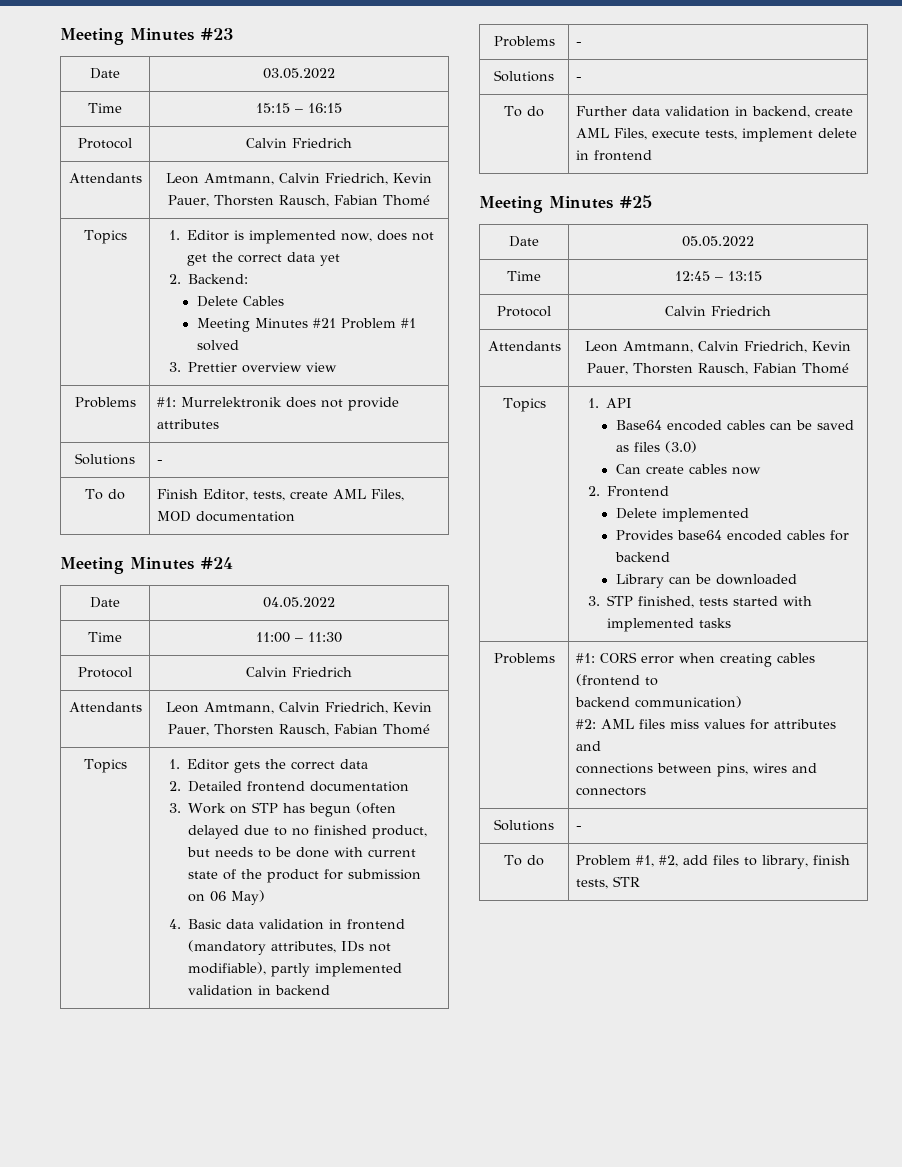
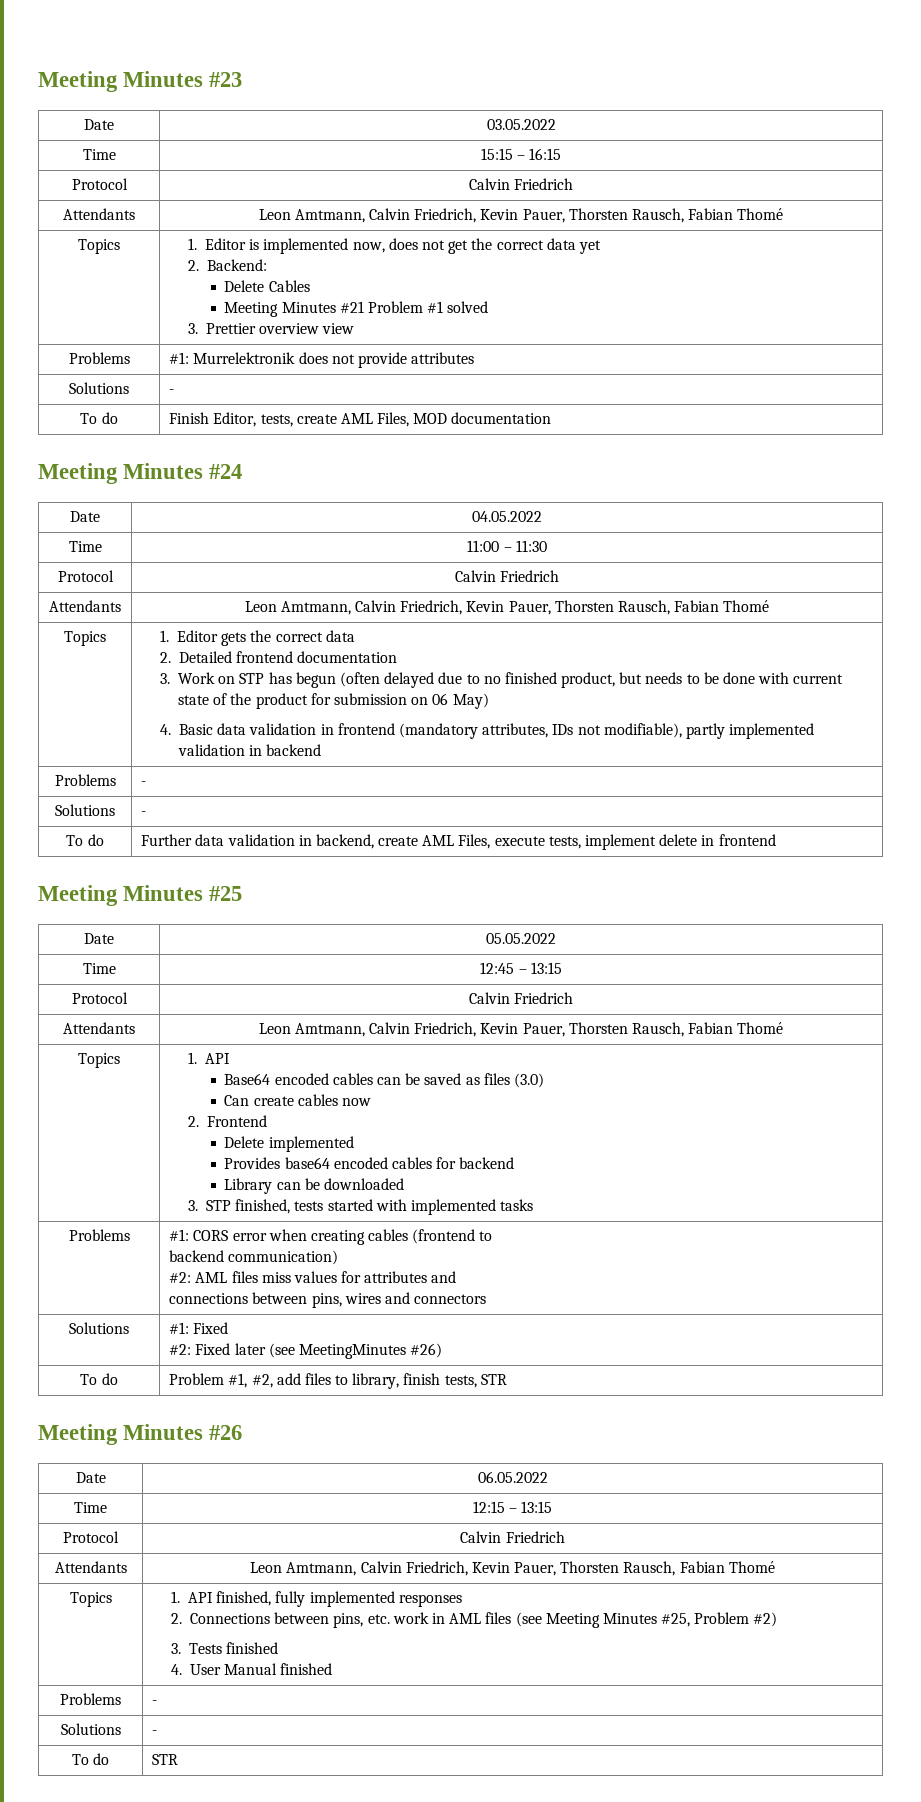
[575,826,582,830] - -> [169,1322,229,1334] [169,1343,443,1359] #1: Fixed // #2: Fixed later (see MeetingMinutes #26)
(640, 881) none -> [38,1424,243,1445] [75,1472,106,1483] [477,1471,548,1483] [74,1502,107,1513] [472,1501,553,1513] [63,1531,119,1543] [460,1531,565,1543] [54,1561,127,1573] [250,1561,775,1576] [69,1592,112,1607] [171,1591,462,1607] [171,1612,778,1628] [171,1642,279,1654] [171,1663,333,1675] [60,1693,121,1705] [152,1700,158,1705] [60,1723,121,1735] [152,1730,158,1735] [71,1753,110,1765] [152,1754,179,1765] // Meeting Minutes #26 // Date | 06.05.2022 // Time | 12:15 – 13:15 // Protocol | Calvin Friedrich // Attendants | Leon Amtmann, Calvin Friedrich, Kevin Pauer, Thorsten Rausch, Fabian Thomé // Topics | 1. API finished, fully implemented responses // 2. Connections between pins, etc. work in AML files (see Meeting Minutes #25, Problem #2) // 3. Tests finished // 4. User Manual finished // Problems | - // Solutions | - // To do | STR

